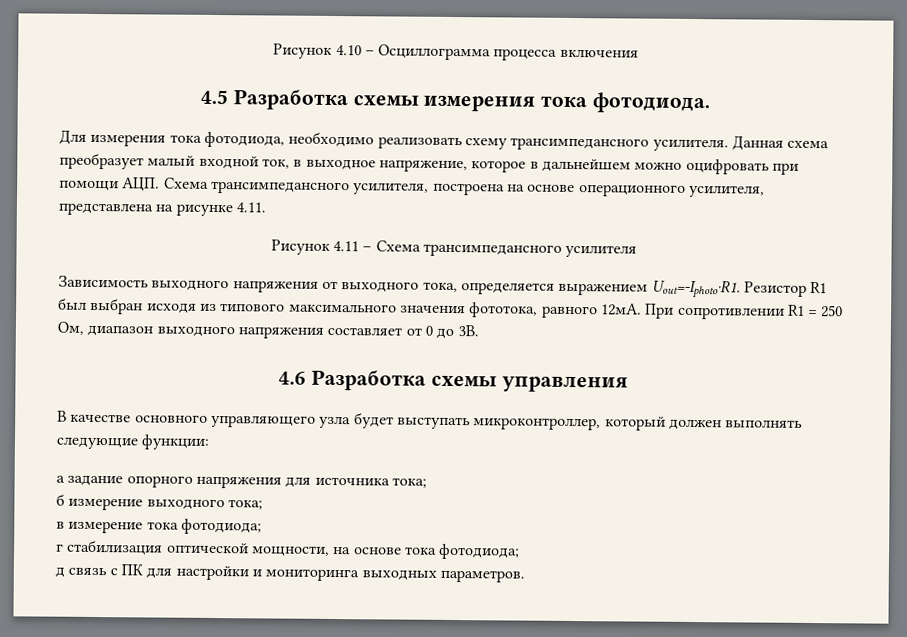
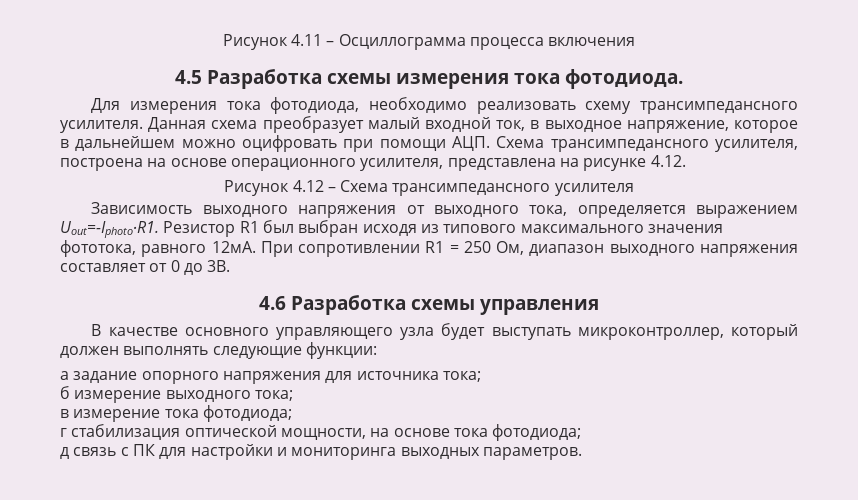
[273,43,362,59] Рисунок 4.10 -> [222,34,323,50] Рисунок 4.11
[235,202,266,213] [270,239,360,255] 4.11. // Рисунок 4.11 -> [650,155,686,167] [224,180,324,196] 4.12. // Рисунок 4.12

